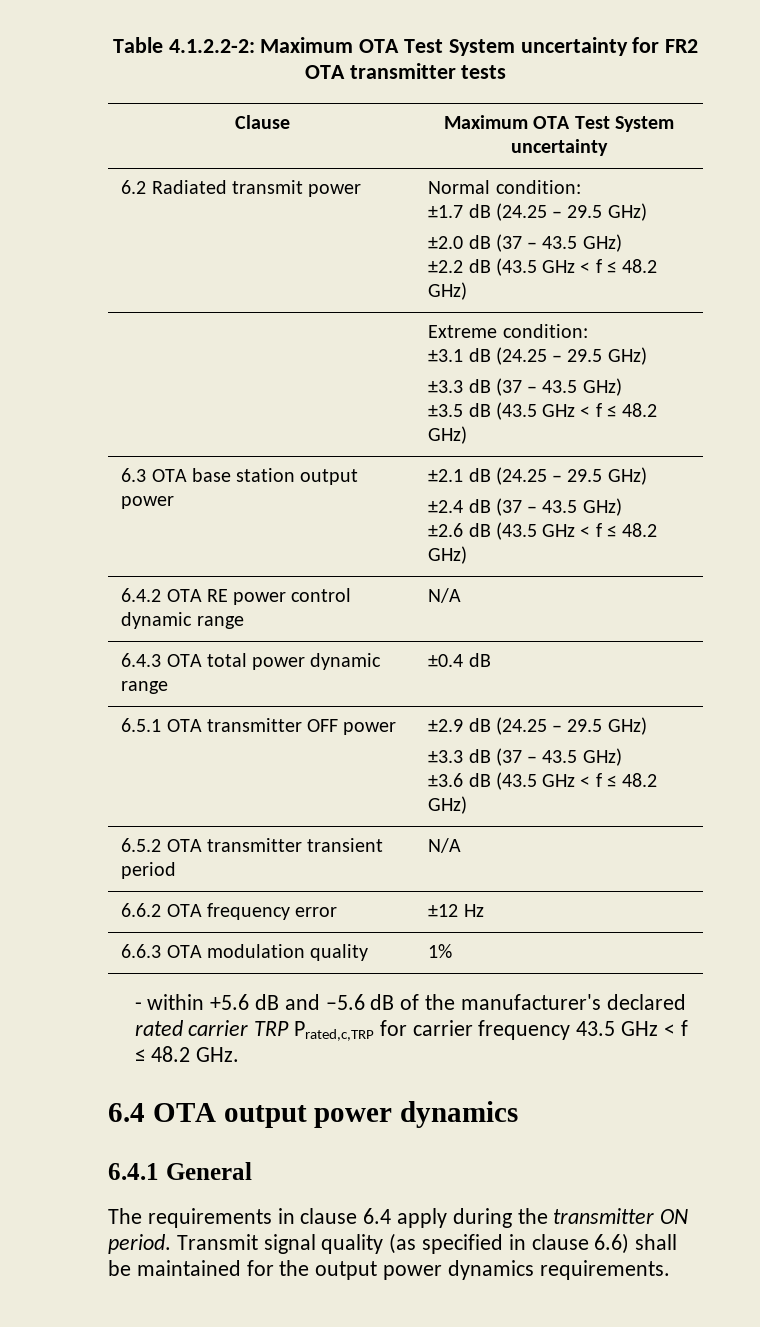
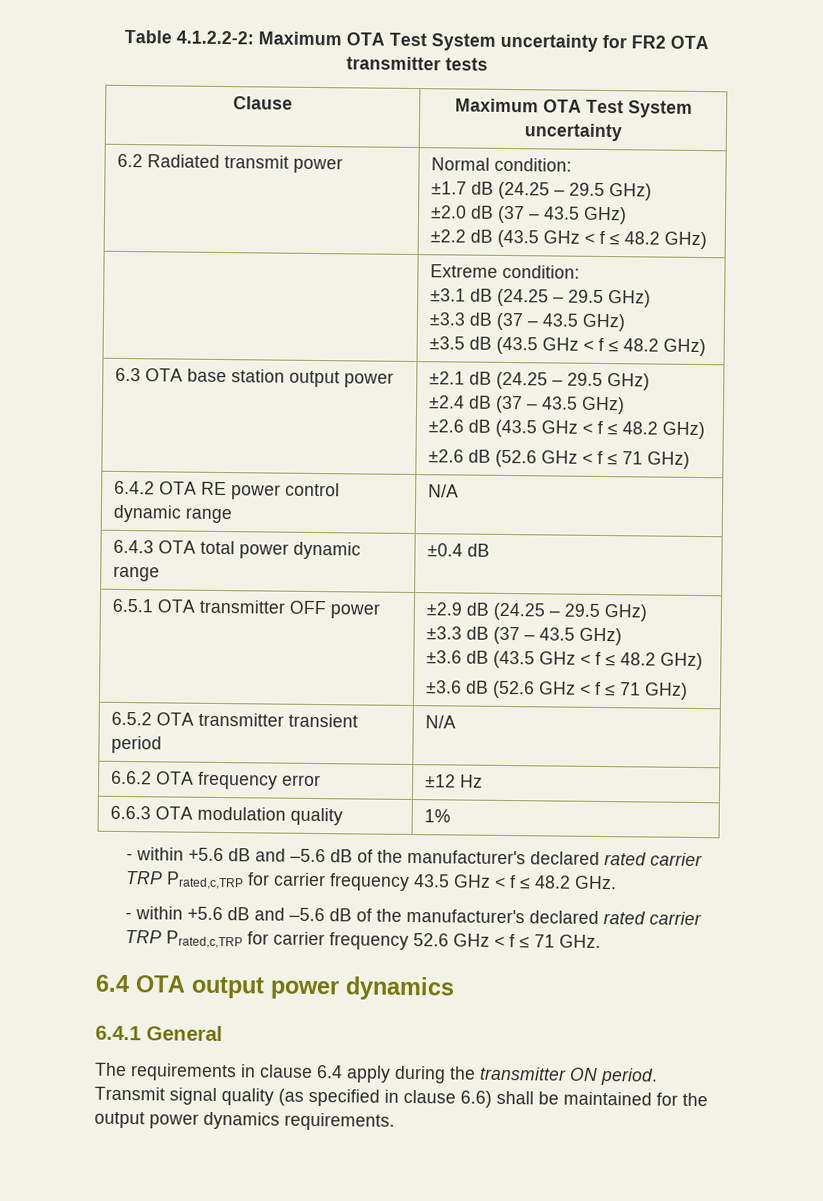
(468, 555) none -> [427,449,690,469] // ±2.6 dB (52.6 GHz < f ≤ 71 GHz)
(468, 805) none -> [425,680,688,700] // ±3.6 dB (52.6 GHz < f ≤ 71 GHz)
(240, 1054) none -> [125,906,703,926] [125,930,602,950] // - within +5.6 dB and –5.6 dB of the manufacturer's declared rated carrier TRP Prated,c,TRP for carrier frequency 52.6 GHz < f ≤ 71 GHz.

